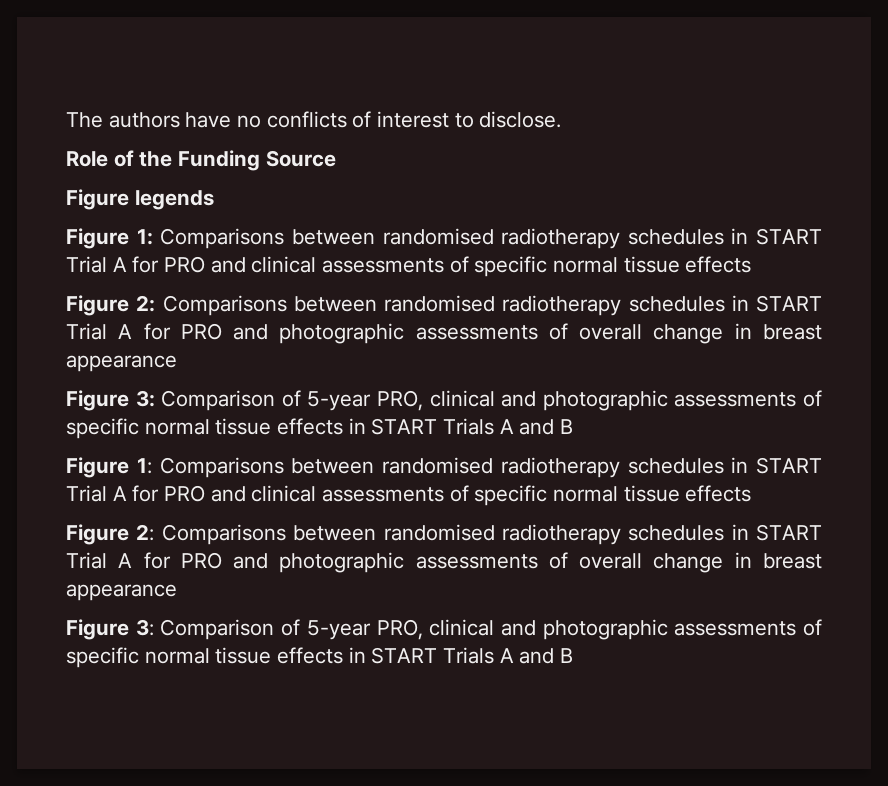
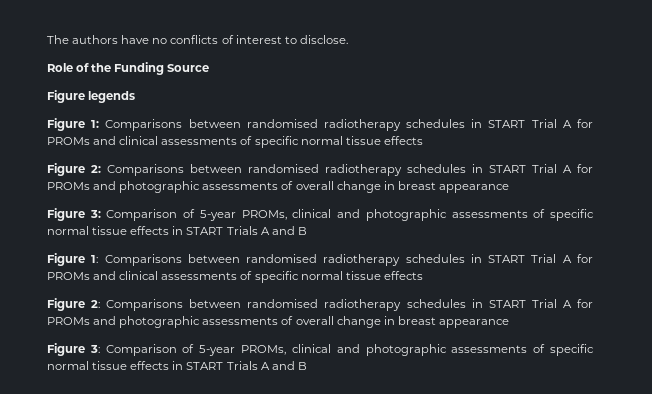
[164,256,206,273] PRO -> [47,137,90,145] PROMs
[180,323,222,340] PRO -> [47,182,90,190] PROMs
[377,390,423,411] PRO, -> [241,210,287,220] PROMs,
[164,485,206,502] PRO -> [47,272,90,280] PROMs
[180,552,222,569] PRO -> [47,317,90,325] PROMs
[376,619,423,640] PRO, -> [241,345,287,355] PROMs,

